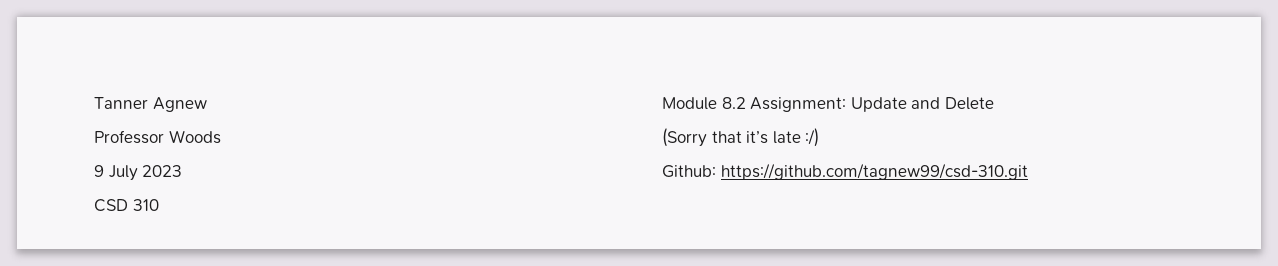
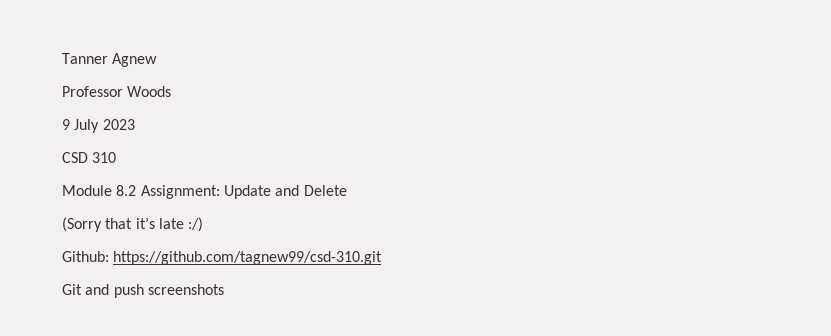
(1028, 171) none -> [62,284,224,298] // Git and push screenshots

